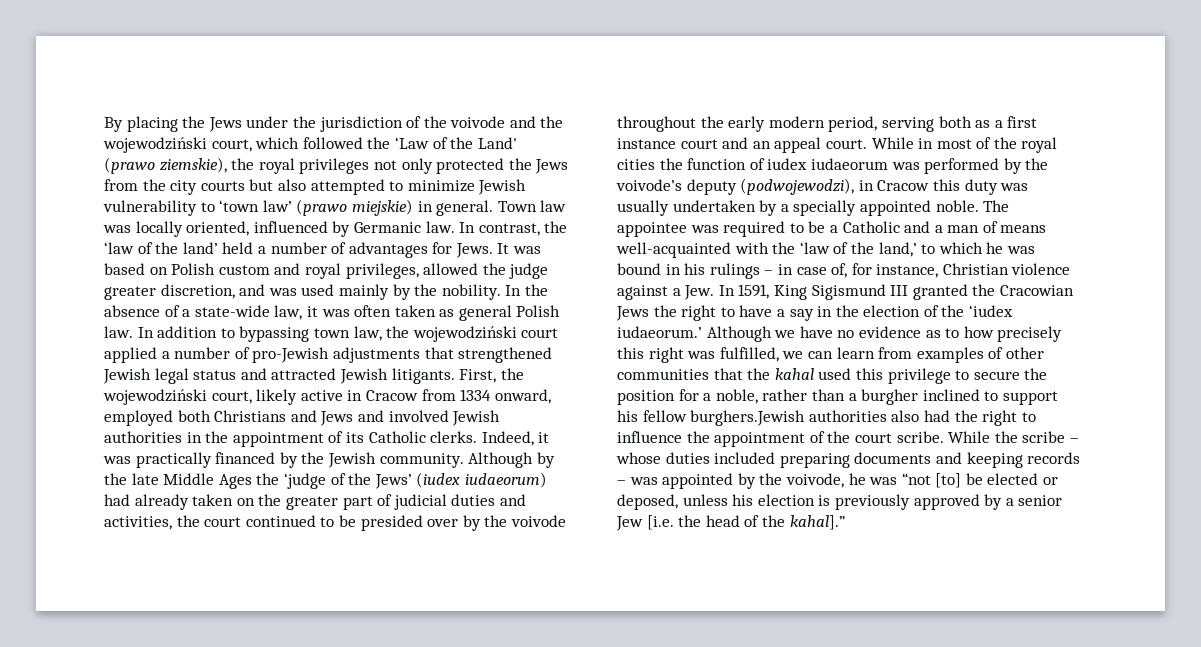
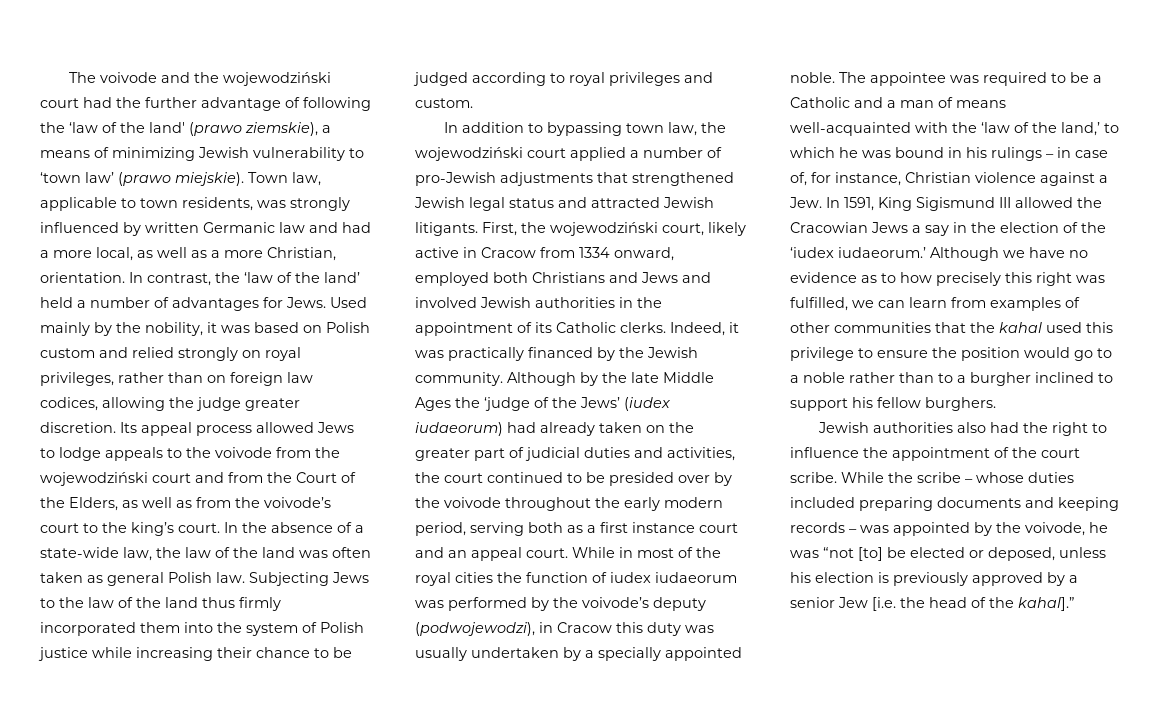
[104,116,564,132] [103,137,517,153] By placing the Jews under the jurisdiction of the voivode and the wojewodziński court, which followed the ‘Law of the Land' -> [69,72,332,86] [40,97,371,111] [40,122,185,133] The voivode and the wojewodziński court had the further advantage of following the ‘law of the land'
[231,158,569,174] [104,179,475,195] the royal privileges not only protected the Jews from the city courts but also attempted to minimize -> [322,125,331,133] [40,147,195,161] a means of minimizing
[351,199,567,216] [103,221,455,237] miejskie) in general. Town law was locally oriented, influenced by Germanic law. -> [175,172,321,186] [40,197,350,211] [40,222,371,236] [40,247,336,261] [40,272,125,283] miejskie). Town law, applicable to town residents, was strongly influenced by written Germanic law and had a more local, as well as a more Christian, orientation.
[497,243,510,254] It -> [330,297,367,308] [40,322,217,336] Used mainly by the nobility, it
[304,263,549,279] [104,284,501,300] royal privileges, allowed the judge greater discretion, and was used mainly by the nobility. -> [132,347,301,361] [40,372,313,386] [40,397,300,411] [40,422,354,436] [40,447,340,461] [40,472,356,486] [40,497,331,511] [40,522,220,536] relied strongly on royal privileges, rather than on foreign law codices, allowing the judge greater discretion. Its appeal process allowed Jews to lodge appeals to the voivode from the wojewodziński court and from the Court of the Elders, as well as from the voivode’s court to the king’s court.
[306,306,318,317] it -> [156,547,295,558] the law of the land
(133, 332) none -> [249,572,369,586] [40,597,281,611] [40,622,364,636] [38,647,352,661] [413,72,713,86] [415,98,473,108] Subjecting Jews to the law of the land thus firmly incorporated them into the system of Polish justice while increasing their chance to be judged according to royal privileges and custom. //
[912,284,968,300] granted -> [1015,197,1073,208] allowed
[653,305,773,321] the right to have -> (908, 227) none
[973,371,1020,380] secure -> [877,350,928,358] ensure
[678,389,845,404] for a noble, rather than -> [1024,347,1112,361] [790,372,953,383] would go to a noble rather than to
[690,410,806,426] burghers.Jewish -> [925,397,996,411] [818,422,870,433] burghers. // Jewish

